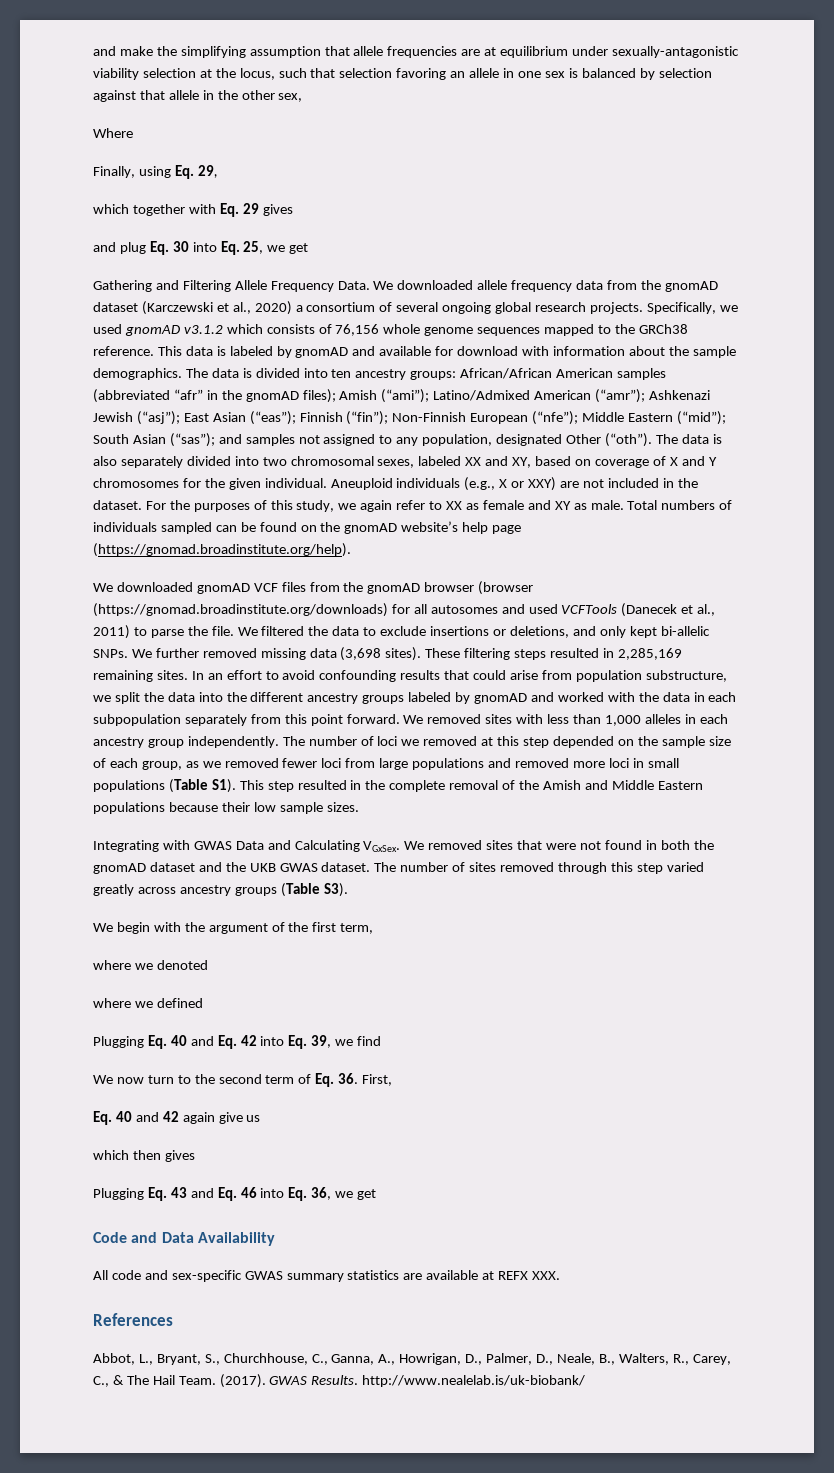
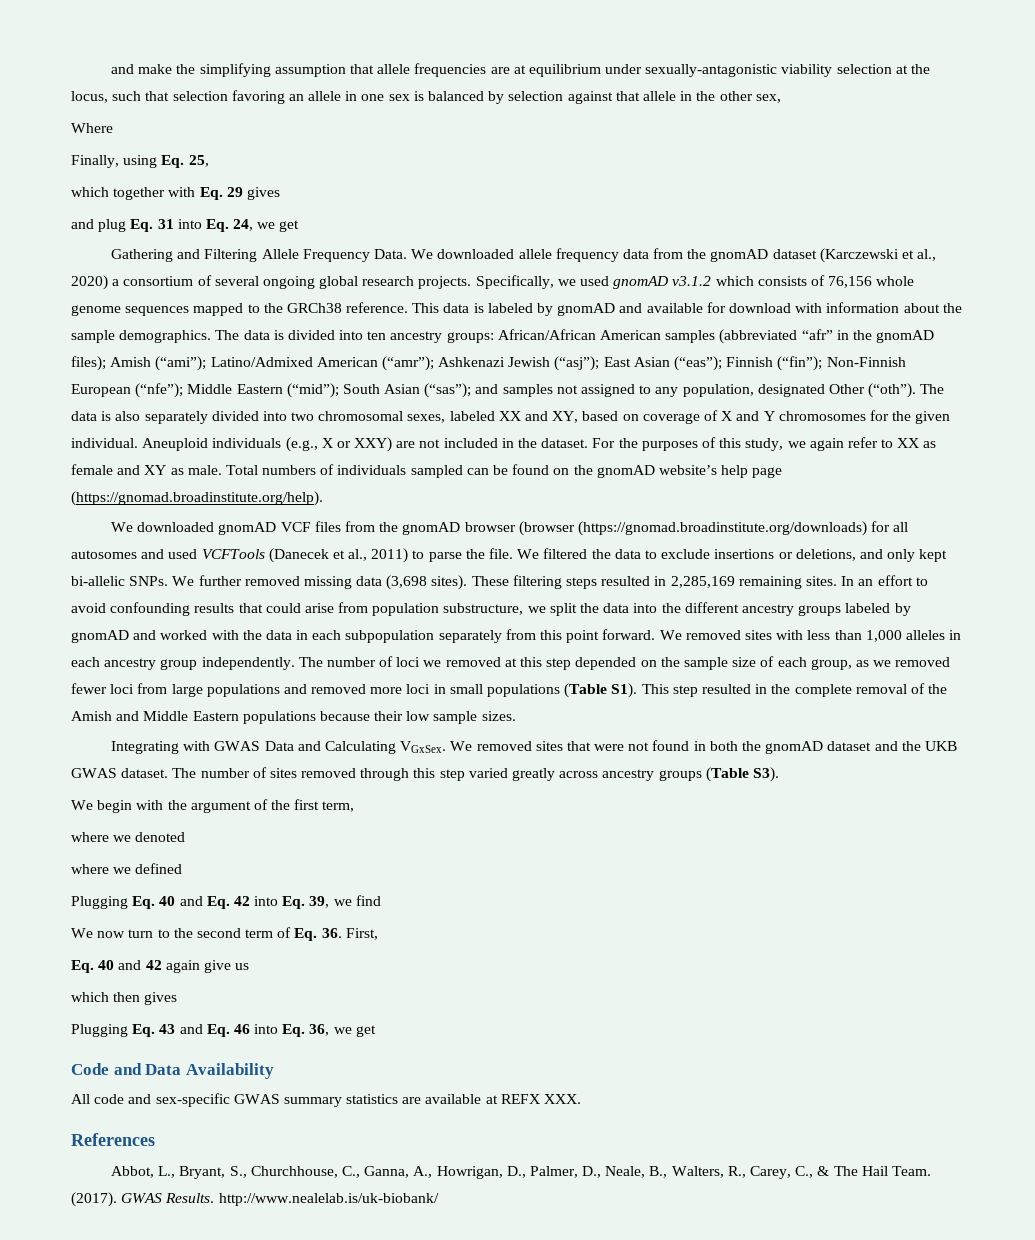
[197,165,218,178] 29, -> [188,155,209,167] 25,
[172,241,264,255] 30 into Eq. 25, -> [157,219,254,232] 31 into Eq. 24,

